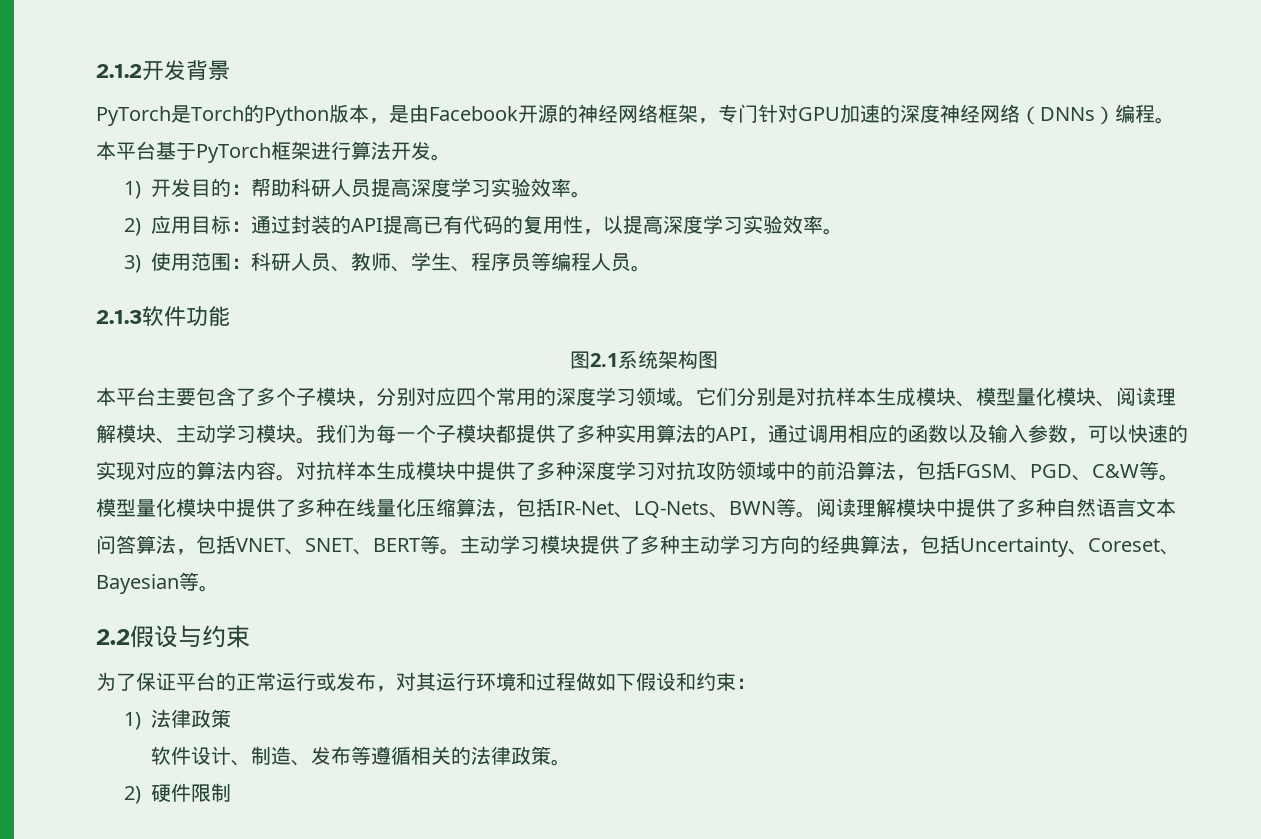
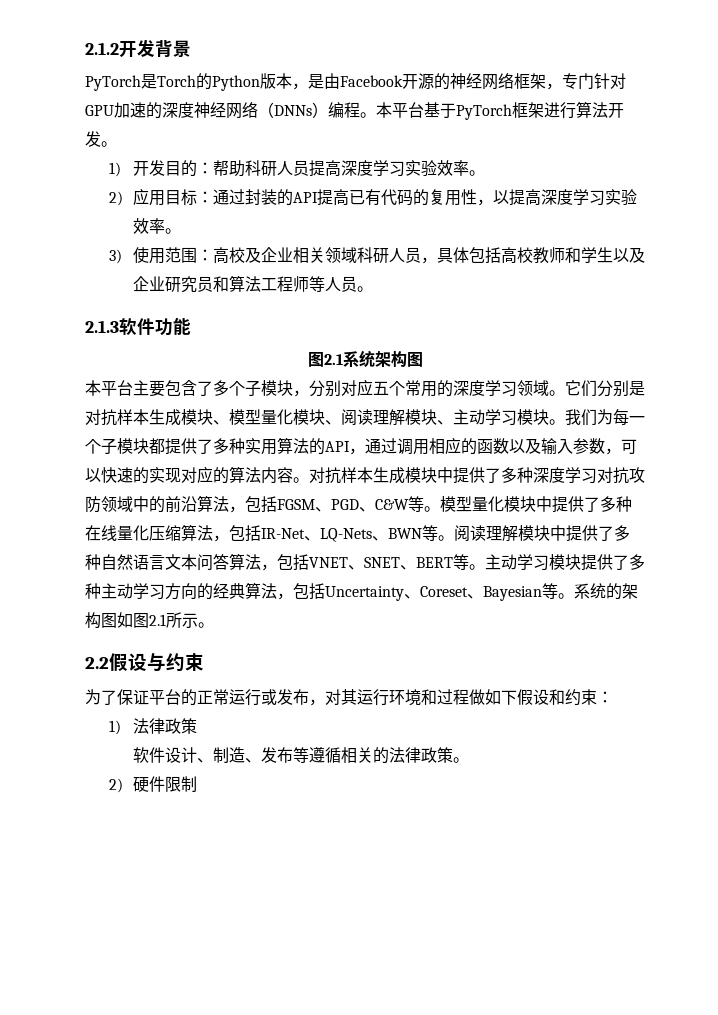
[251,252,592,272] 科研人员、教师、学生、程序员等编程 -> [212,247,645,264] [132,275,325,293] 高校及企业相关领域科研人员，具体包括高校教师和学生以及企业研究员和算法工程师等
[456,388,476,406] 四 -> [373,381,389,395] 五
(219, 588) none -> [574,583,638,600] [85,612,214,629] 系统的架构图如图2.1所示。

